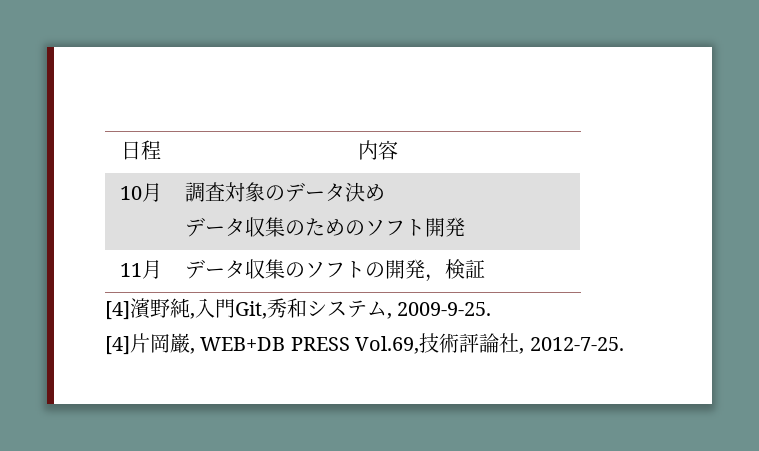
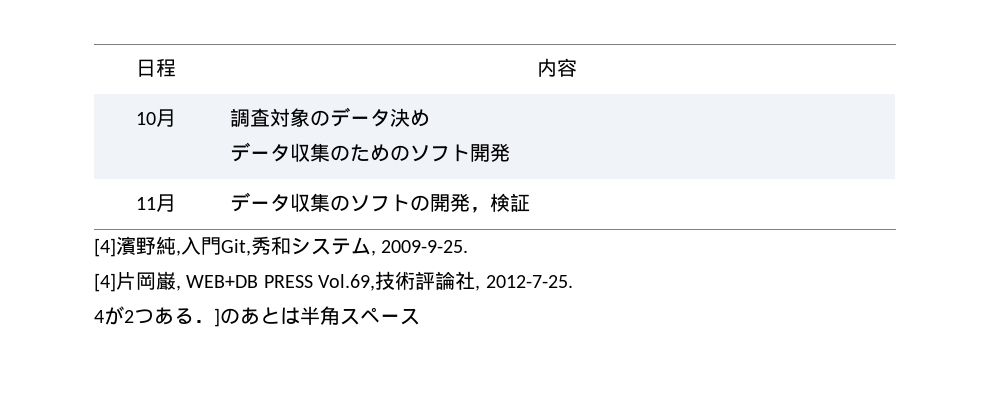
(624, 344) none -> [94,306,420,327] // 4が2つある．]のあとは半角スペース

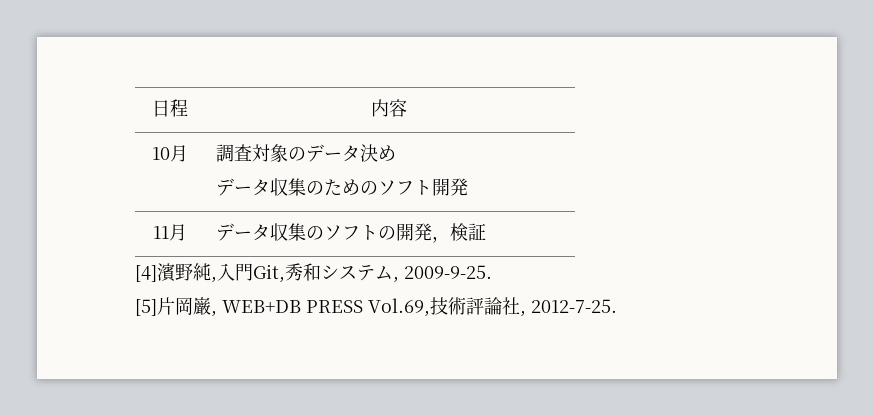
[94,273,116,292] [4] -> [135,299,157,316] [5]
[94,306,420,327] // 4が2つある．]のあとは半角スペース -> (617, 306) none

